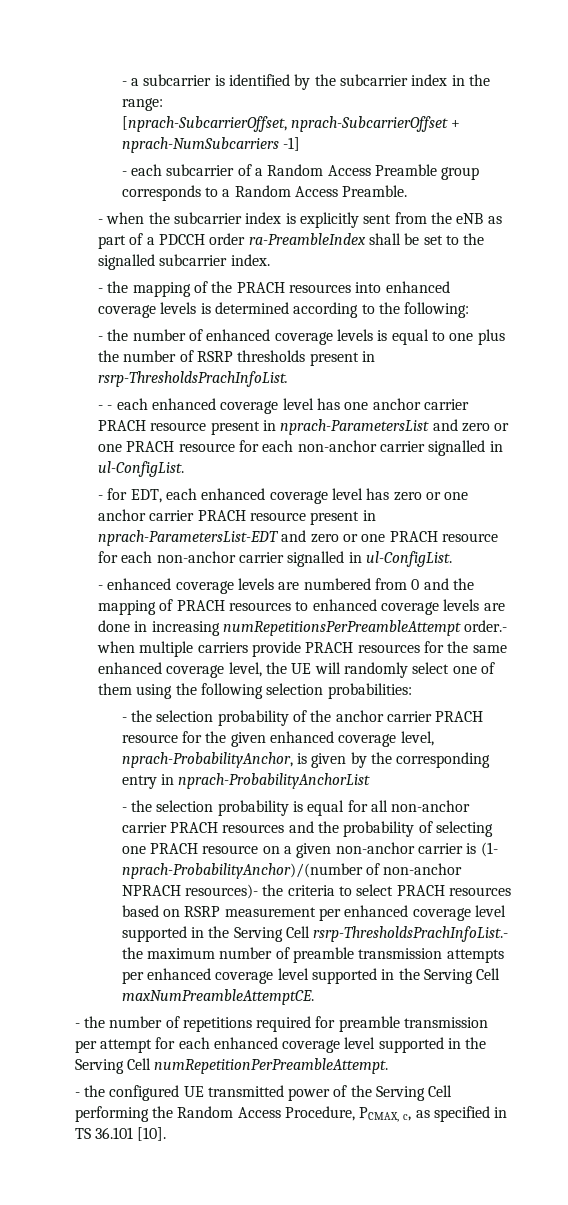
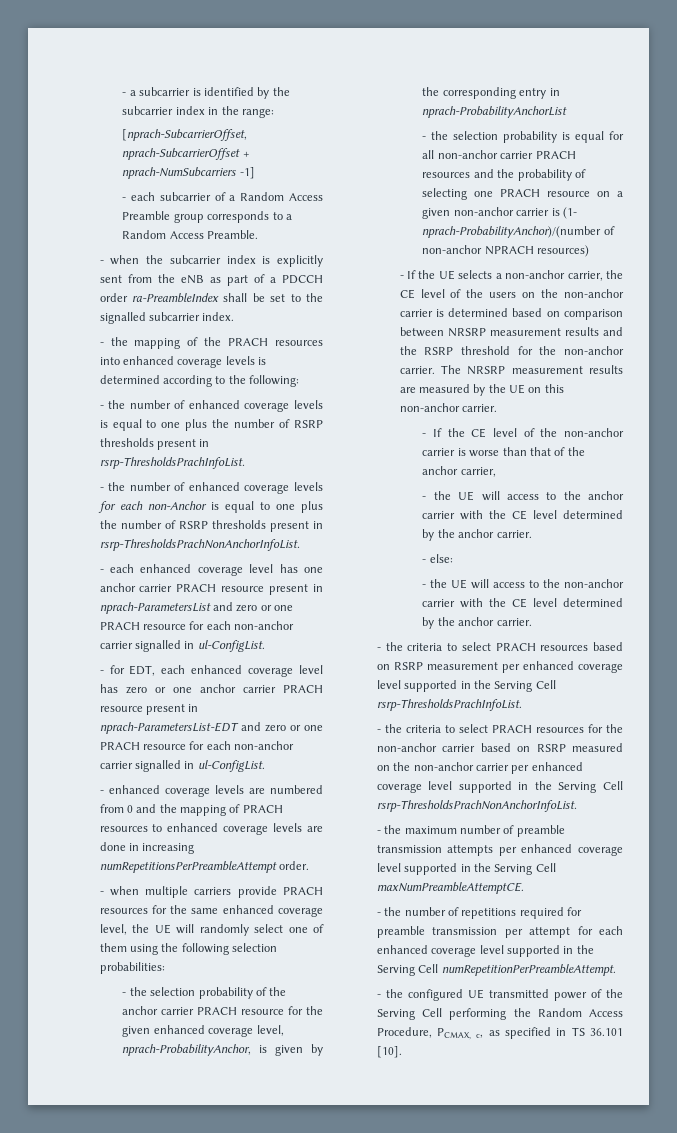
(104, 407) none -> [108,482,323,494] [97,501,323,513] [99,520,323,532] [99,539,300,551] the number of enhanced coverage levels for each non-Anchor is equal to one plus the number of RSRP thresholds present in rsrp-ThresholdsPrachNonAnchorInfoList. //
[464,620,508,632] order.- -> [278,861,309,870] [99,891,104,895] order. // -
[184,884,258,899] resources)- -> [537,245,590,257] [399,270,623,281] [399,289,624,299] [399,308,623,320] [399,327,623,337] [399,346,624,355] [399,365,623,375] [399,384,564,396] [399,403,497,412] [422,428,624,438] [422,447,585,457] [422,466,496,477] [422,491,624,501] [422,510,623,520] [422,529,532,541] [422,554,453,563] [422,579,624,589] [422,598,623,608] [422,617,532,629] [376,647,381,651] resources) // - If the UE selects a non-anchor carrier, the CE level of the users on the non-anchor carrier is determined based on comparison between NRSRP measurement results and the RSRP threshold for the non-anchor carrier. The NRSRP measurement results are measured by the UE on this non-anchor carrier. // - If the CE level of the non-anchor carrier is worse than that of the anchor carrier, // - the UE will access to the anchor carrier with the CE level determined by the anchor carrier. // - else: // - the UE will access to the non-anchor carrier with the CE level determined by the anchor carrier. // -
[313,926,509,942] rsrp-ThresholdsPrachInfoList.- -> [376,699,522,711] [376,724,623,733] [376,743,623,752] [376,762,583,774] [376,781,623,793] [376,800,577,812] [376,830,381,834] rsrp-ThresholdsPrachInfoList. // - the criteria to select PRACH resources for the non-anchor carrier based on RSRP measured on the non-anchor carrier per enhanced coverage level supported in the Serving Cell rsrp-ThresholdsPrachNonAnchorInfoList. // -

